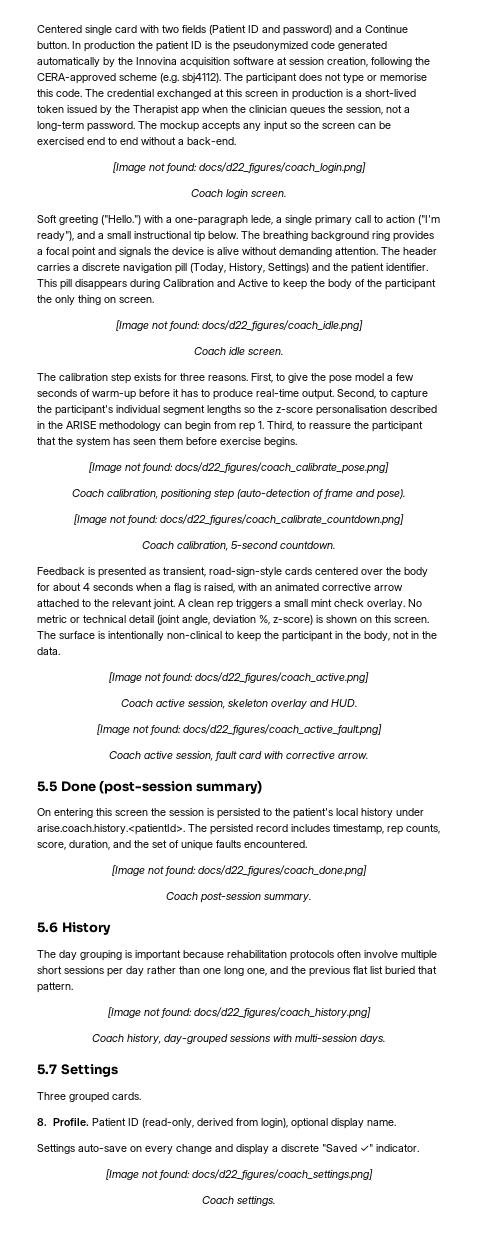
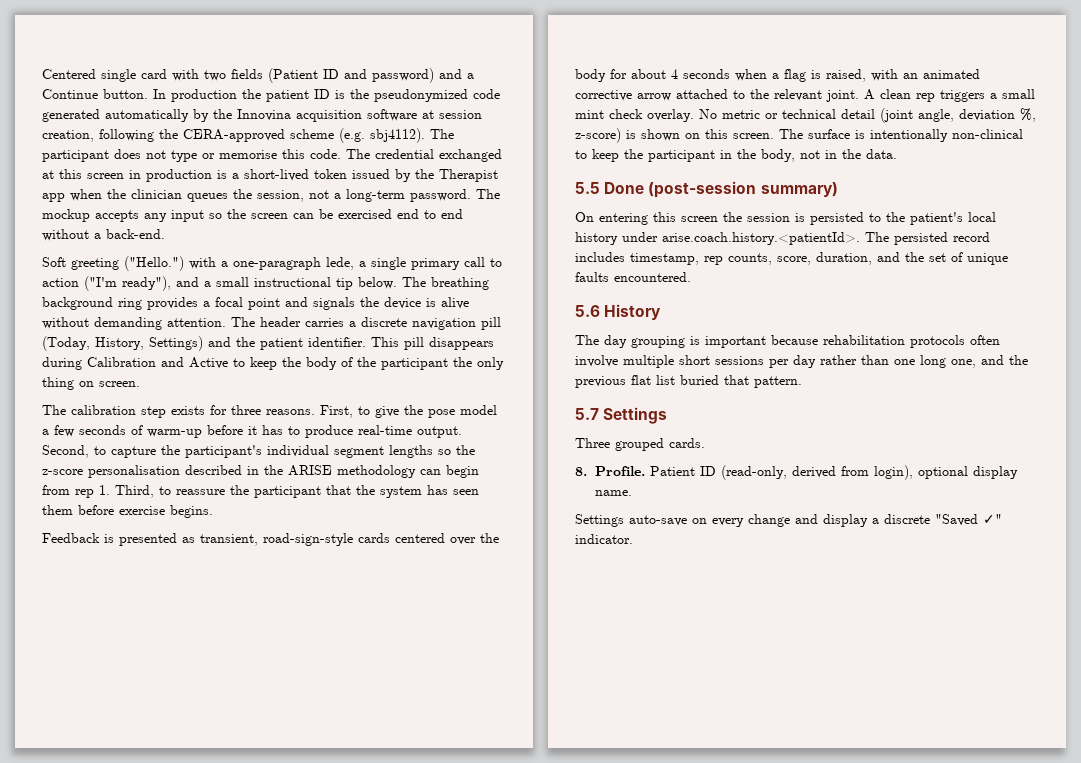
[112,162,366,174] [191,189,286,199] // [Image not found: docs/d22_figures/coach_login.png] // Coach login screen. -> (165, 234) none
[115,320,363,332] [194,347,283,355] // [Image not found: docs/d22_figures/coach_idle.png] // Coach idle screen. -> (140, 384) none
[89,462,389,474] [72,489,405,500] [74,514,404,526] [142,541,335,551] // [Image not found: docs/d22_figures/coach_calibrate_pose.png] // Coach calibration, positioning step (auto-detection of frame and pose). // [Image not found: docs/d22_figures/coach_calibrate_countdown.png] // Coach calibration, 5-second countdown. -> (213, 511) none
[109,672,369,684] [120,699,357,709] [96,724,382,736] [109,751,368,761] // [Image not found: docs/d22_figures/coach_active.png] // Coach active session, skeleton overlay and HUD. // [Image not found: docs/d22_figures/coach_active_fault.png] // Coach active session, fault card with corrective arrow. -> (897, 154) none
[111,865,367,877] [166,892,311,903] // [Image not found: docs/d22_figures/coach_done.png] // Coach post-session summary. -> (691, 277) none
[107,1007,371,1019] [92,1034,385,1045] // [Image not found: docs/d22_figures/coach_history.png] // Coach history, day-grouped sessions with multi-session days. -> (802, 382) none
[105,1169,373,1181] [202,1196,275,1206] // [Image not found: docs/d22_figures/coach_settings.png] // Coach settings. -> (633, 539) none

